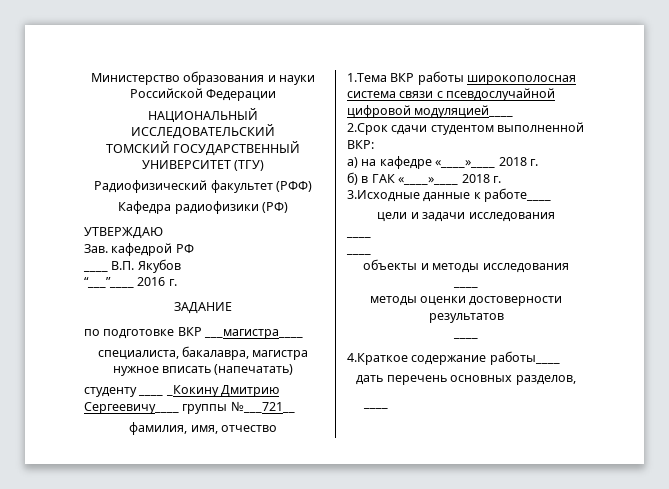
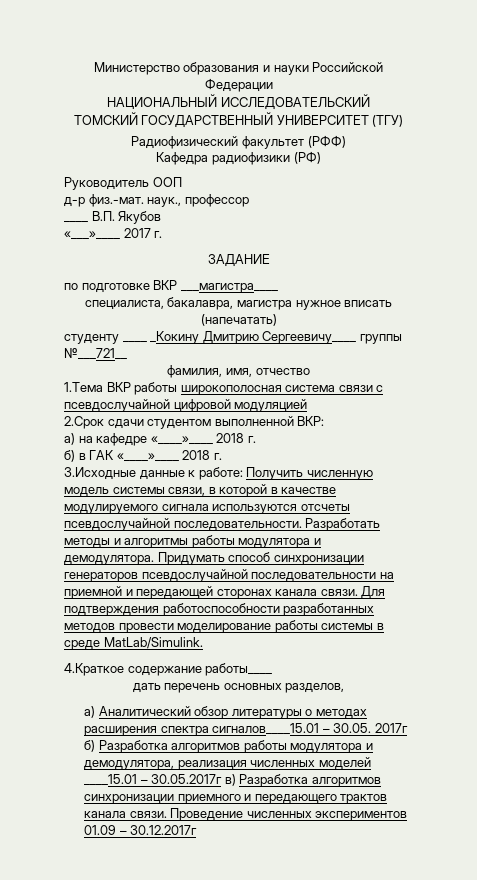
[84,227,163,239] [84,243,194,256] УТВЕРЖДАЮ // Зав. кафедрой РФ -> [64,177,182,190] [64,194,249,207] Руководитель ООП // д-р физ.-мат. наук., профессор
[84,277,166,288] “___”____ 2016 -> [64,228,151,240] «___»____ 2017
[414,105,514,118] модуляцией____ -> [234,399,308,412] модуляцией
[484,188,552,202] [377,212,555,222] [346,236,371,238] [346,253,371,255] [363,259,569,273] [453,286,478,288] [369,296,563,306] [428,313,504,323] [453,337,478,339] работе____ // цели и задачи исследования // ____ // ____ // объекты и методы исследования // ____ // методы оценки достоверности результатов // ____ -> [198,467,373,480] [64,484,337,497] [64,504,350,514] [64,518,381,531] [64,535,321,548] [64,552,364,565] [64,569,394,582] [64,586,386,599] [64,603,375,616] [64,620,384,633] [64,637,203,650] работе: Получить численную модель системы связи, в которой в качестве модулируемого сигнала используются отсчеты псевдослучайной последовательности. Разработать методы и алгоритмы работы модулятора и демодулятора. Придумать способ синхронизации генераторов псевдослучайной последовательности на приемной и передающей сторонах канала связи. Для подтверждения работоспособности разработанных методов провести моделирование работы системы в среде MatLab/Simulink.
[362,407,388,409] ____ -> [84,706,367,719] [84,723,408,736] [84,740,373,753] [84,757,371,770] [84,774,381,787] [84,794,388,804] [84,808,408,821] [84,825,198,835] а) Аналитический обзор литературы о методах расширения спектра сигналов____15.01 – 30.05. 2017г б) Разработка алгоритмов работы модулятора и демодулятора, реализация численных моделей ____15.01 – 30.05.2017г в) Разработка алгоритмов синхронизации приемного и передающего трактов канала связи. Проведение численных экспериментов 01.09 – 30.12.2017г

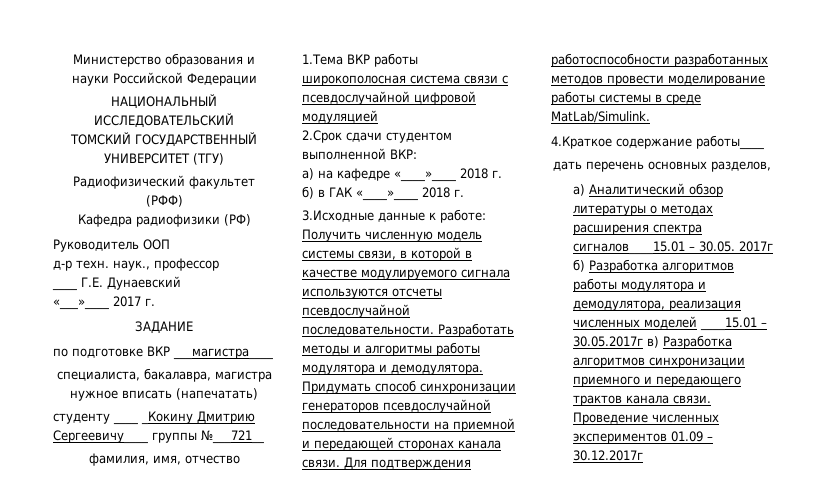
[88,194,144,207] физ.-мат. -> [76,260,109,269] техн.
[91,211,162,224] В.П. Якубов -> [81,276,181,290] Г.Е. Дунаевский

